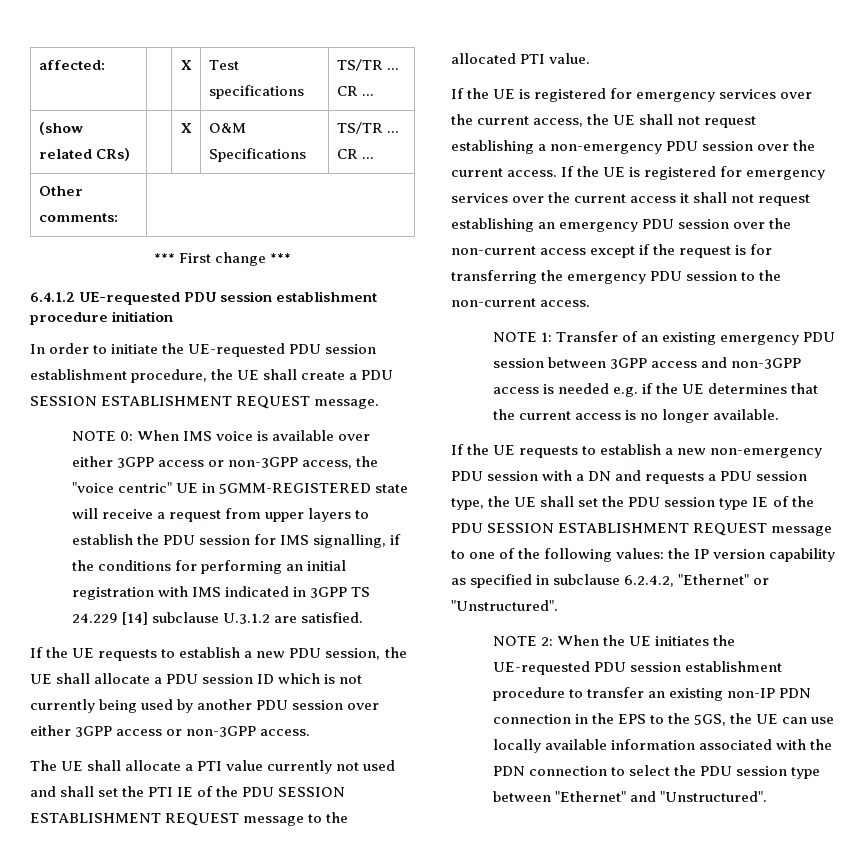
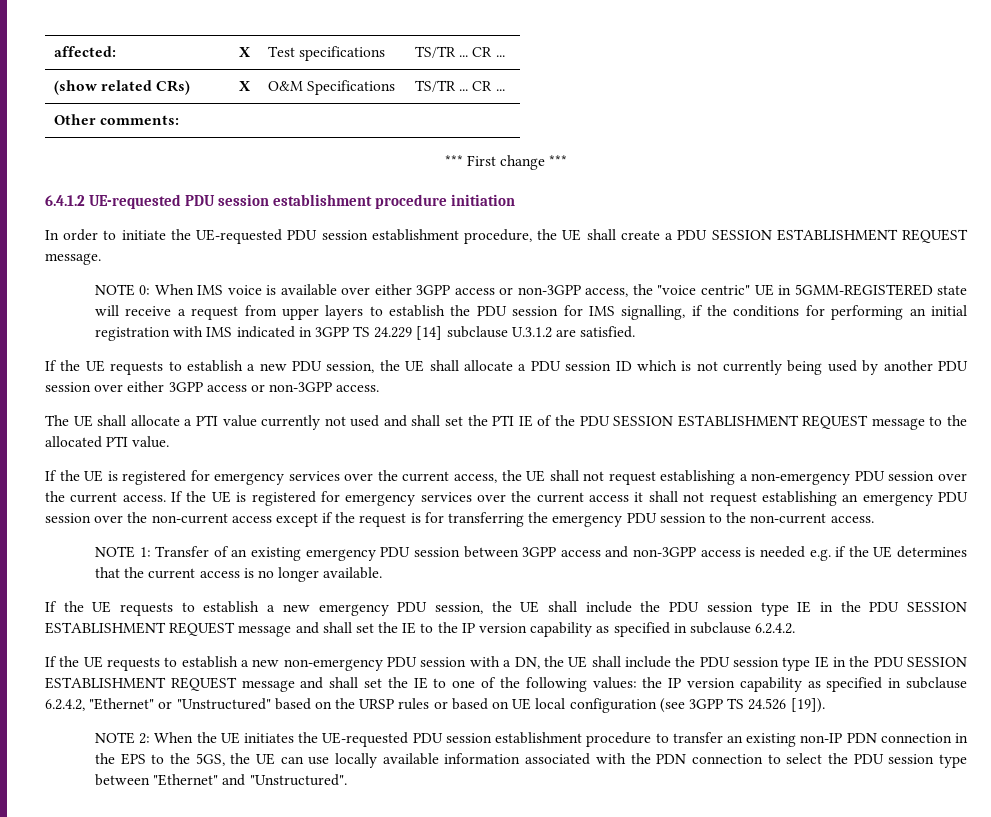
[710,448,823,458] [451,470,808,484] [451,496,814,510] [451,523,833,536] non-emergency PDU session with a DN and requests a PDU session type, the UE shall set the PDU session type IE of the PDU SESSION ESTABLISHMENT REQUEST message -> [318,601,967,616] [45,622,796,637] [45,656,967,671] [45,677,428,692] emergency PDU session, the UE shall include the PDU session type IE in the PDU SESSION ESTABLISHMENT REQUEST message and shall set the IE to the IP version capability as specified in subclause 6.2.4.2. // If the UE requests to establish a new non-emergency PDU session with a DN, the UE shall include the PDU session type IE in the PDU SESSION ESTABLISHMENT REQUEST message and shall set the IE
[451,600,558,611] "Unstructured". -> [176,698,825,713] "Unstructured" based on the URSP rules or based on UE local configuration (see 3GPP TS 24.526 [19]).

